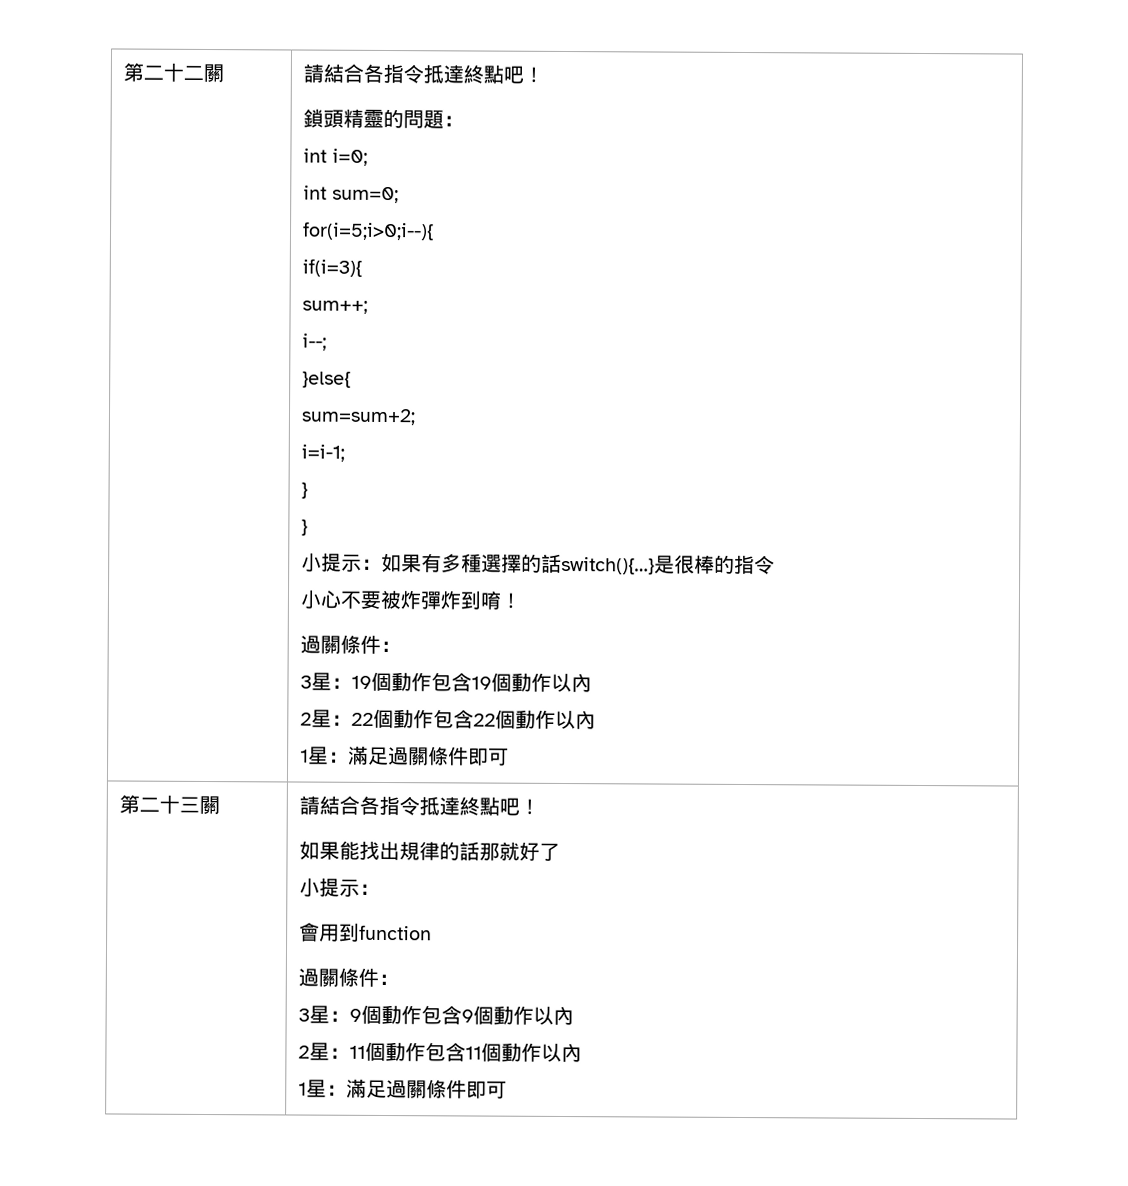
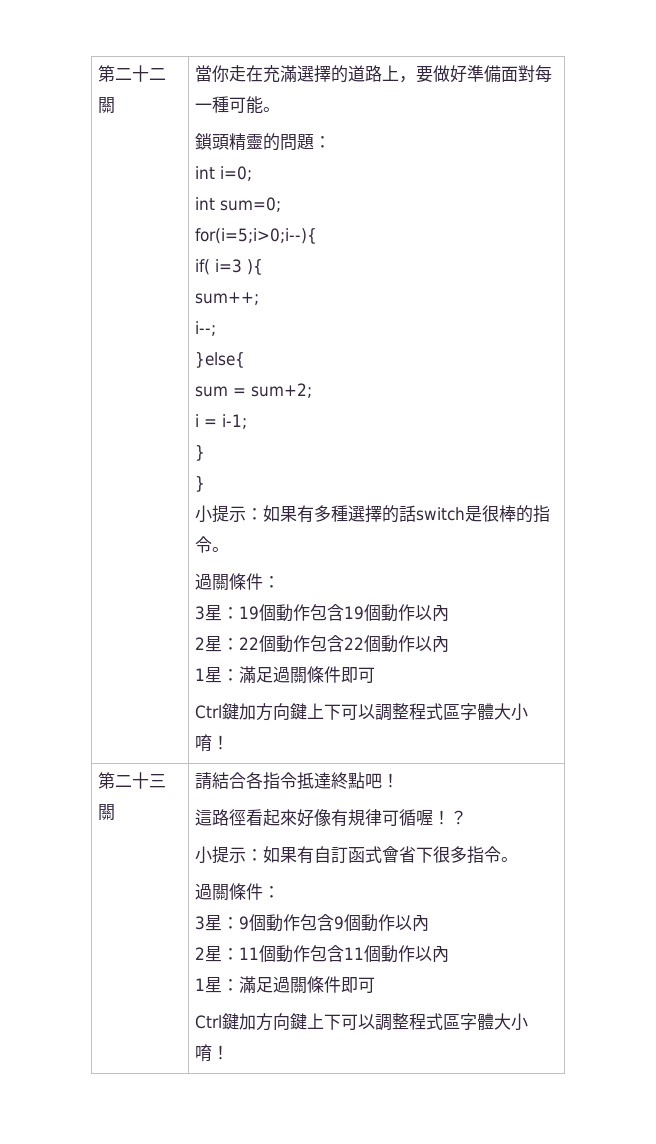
[302,63,544,84] 請結合各指令抵達終點吧！ -> [195,65,553,83] [195,96,281,114] 當你走在充滿選擇的道路上，要做好準備面對每一種可能。
[301,258,362,277] if(i=3){ -> [195,259,264,275] if( i=3 ){
[300,408,416,426] [300,444,345,462] sum=sum+2; // i=i-1; -> [195,383,313,398] [195,414,248,429] sum = sum+2; // i = i-1;
[560,556,655,575] switch(){…} -> [416,507,466,521] switch
[299,589,522,610] // 小心不要被炸彈炸到唷！ -> [212,547,230,552] 。
(509, 756) none -> [195,703,529,721] [195,734,230,752] // Ctrl鍵加方向鍵上下可以調整程式區字體大小唷！
[298,840,560,861] [298,877,380,897] [298,922,432,942] 如果能找出規律的話那就好了 // 小提示： // 會用到function -> [195,809,468,827] [195,846,519,864] 這路徑看起來好像有規律可循喔！？ // 小提示：如果有自訂函式會省下很多指令。
(507, 1089) none -> [195,1013,529,1031] [195,1044,230,1062] // Ctrl鍵加方向鍵上下可以調整程式區字體大小唷！

